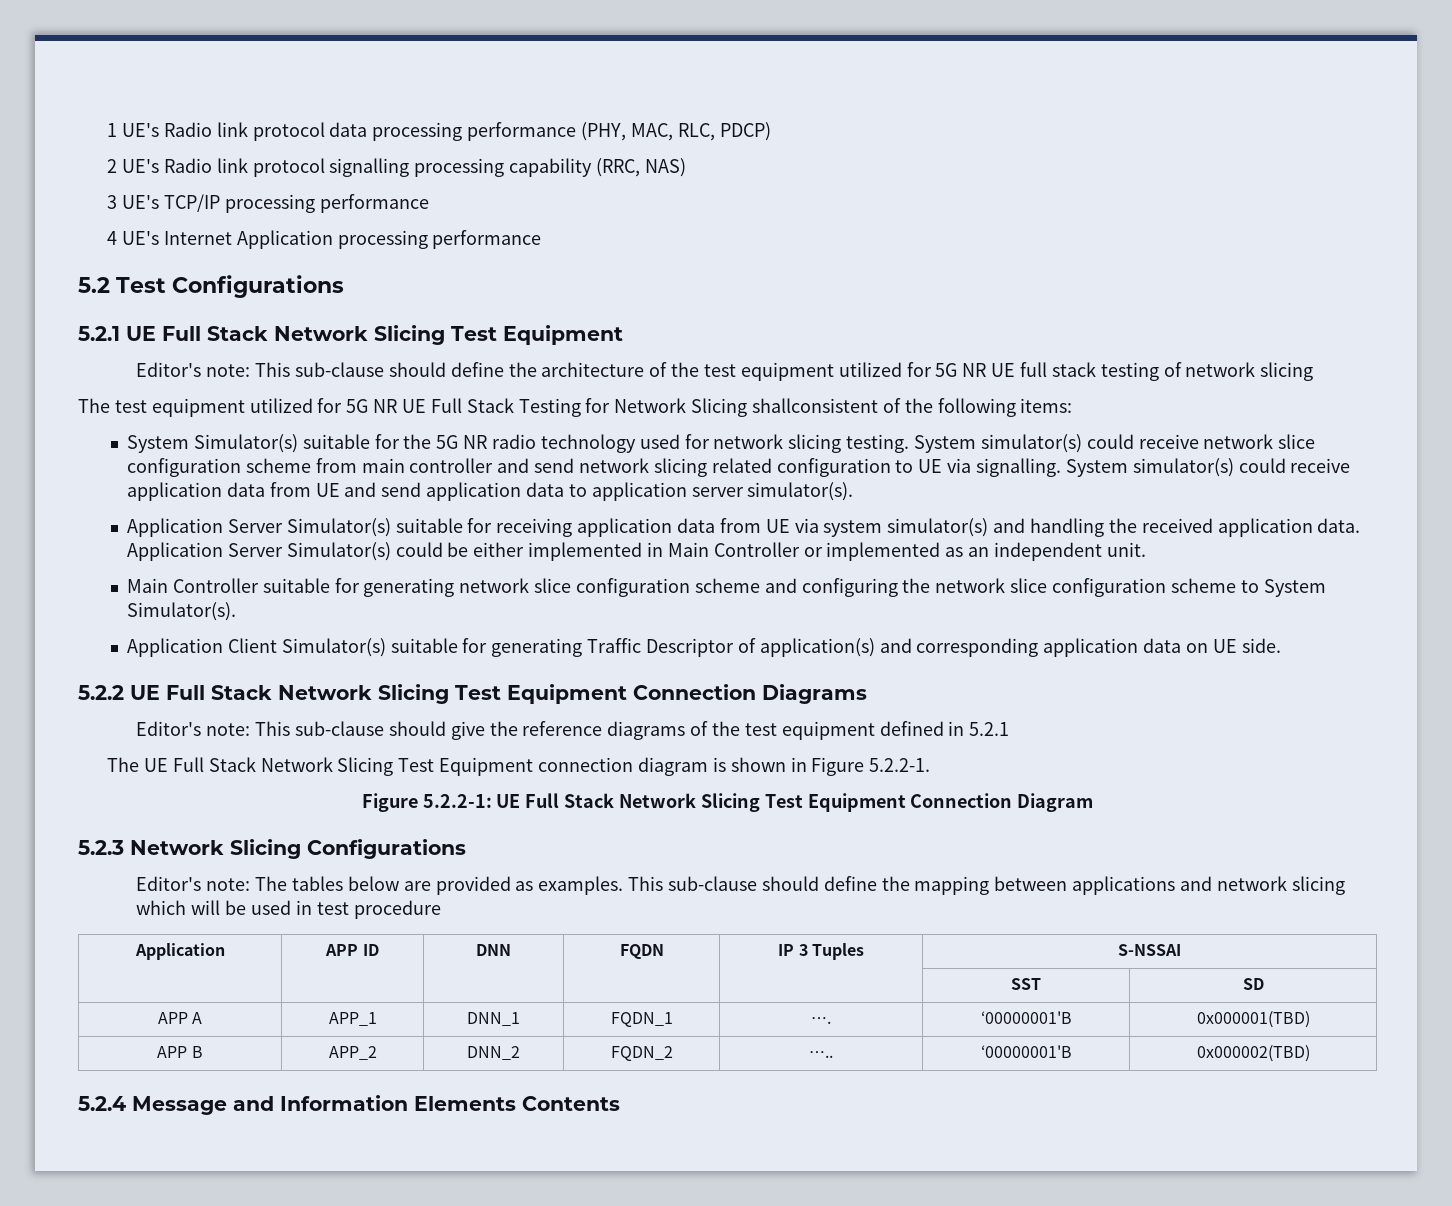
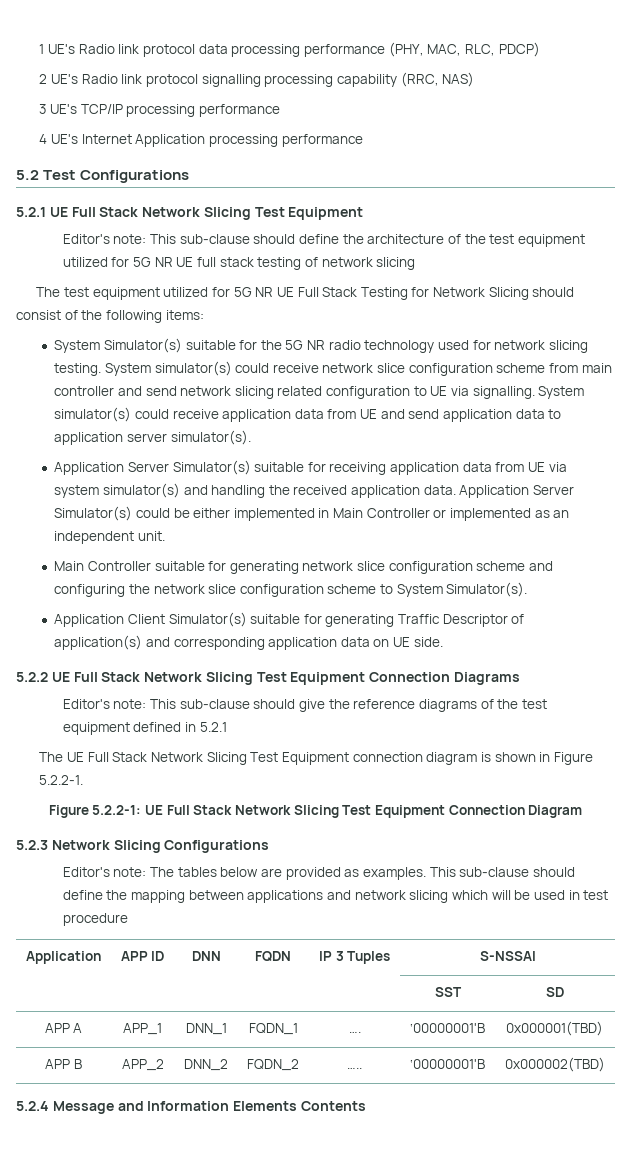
[752,398,879,413] shallconsistent -> [532,287,575,297] [16,310,61,320] should consist

